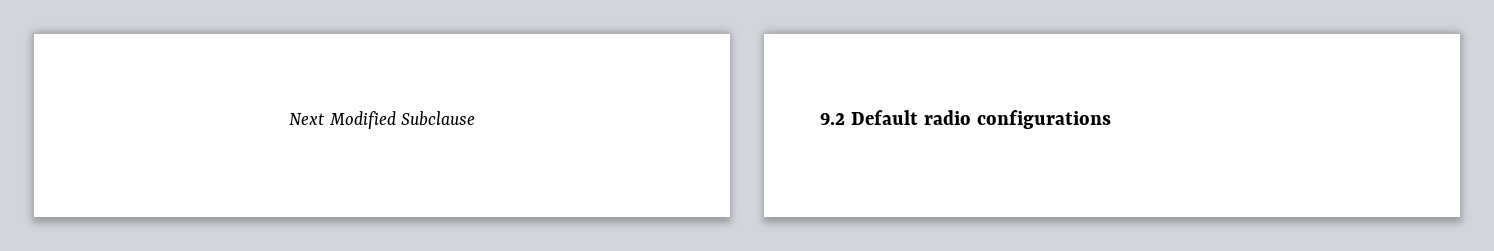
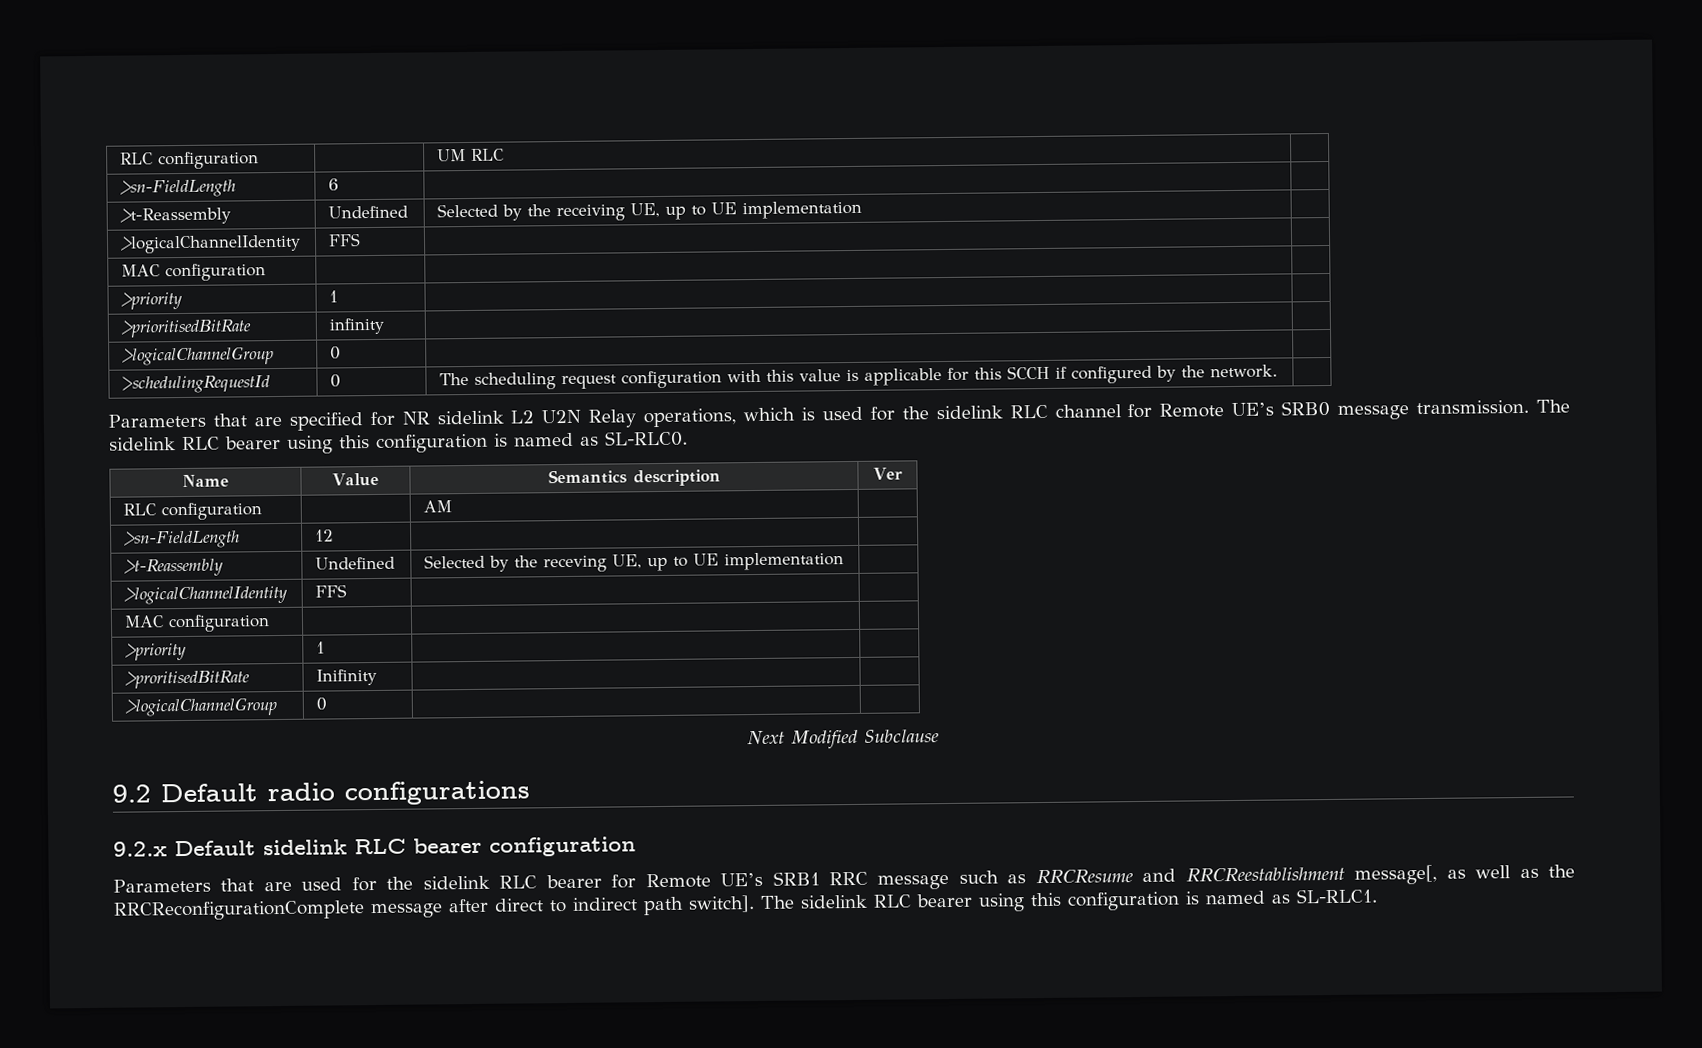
(289, 119) none -> [120,151,260,170] [437,148,506,162] [120,179,237,198] [328,178,340,191] [120,207,232,225] [328,205,409,219] [437,200,863,222] [120,234,302,254] [328,233,362,247] [121,263,267,282] [121,291,184,310] [329,290,339,303] [121,319,253,338] [329,317,385,335] [122,346,275,366] [330,346,342,360] [122,375,271,394] [330,374,342,388] [439,364,1279,390] [108,399,1570,431] [109,430,688,454] [182,474,229,487] [332,472,380,487] [547,469,721,487] [872,467,903,480] [123,502,263,521] [423,500,453,513] [124,530,241,549] [315,529,335,542] [124,558,225,577] [315,556,396,570] [424,552,845,573] [124,585,289,605] [315,584,348,598] [124,614,271,633] [125,642,188,661] [316,641,326,654] [125,670,251,689] [316,668,378,686] [125,697,278,717] [316,697,328,711] RLC configuration | | UM RLC | // >sn-FieldLength | 6 | | // >t-Reassembly | Undefined | Selected by the receiving UE, up to UE implementation | // >logicalChannelIdentity | FFS | | // MAC configuration | | | // >priority | 1 | | // >prioritisedBitRate | infinity | | // >logicalChannelGroup | 0 | | // >schedulingRequestId | 0 | The scheduling request configuration with this value is applicable for this SCCH if configured by the network. | // Parameters that are specified for NR sidelink L2 U2N Relay operations, which is used for the sidelink RLC channel for Remote UE’s SRB0 message transmission. The sidelink RLC bearer using this configuration is named as SL-RLC0. // Name | Value | Semantics description | Ver // RLC configuration | | AM | // >sn-FieldLength | 12 | | // >t-Reassembly | Undefined | Selected by the receving UE, up to UE implementation | // >logicalChannelIdentity | FFS | | // MAC configuration | | | // >priority | 1 | | // >proritisedBitRate | Inifinity | | // >logicalChannelGroup | 0 | | //
(1111, 119) none -> [113,836,636,857] [113,864,1575,893] [113,888,1377,921] // 9.2.x Default sidelink RLC bearer configuration // Parameters that are used for the sidelink RLC bearer for Remote UE’s SRB1 RRC message such as RRCResume and RRCReestablishment message[, as well as the RRCReconfigurationComplete message after direct to indirect path switch]. The sidelink RLC bearer using this configuration is named as SL-RLC1.

